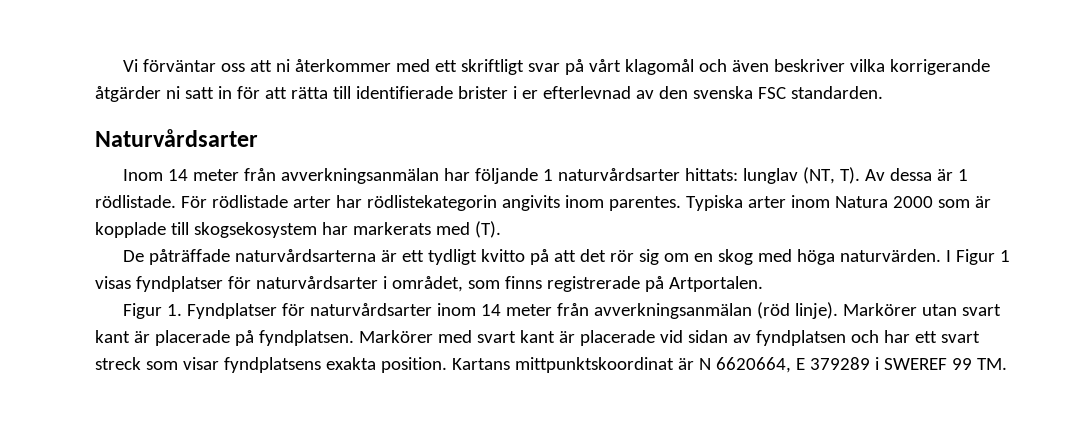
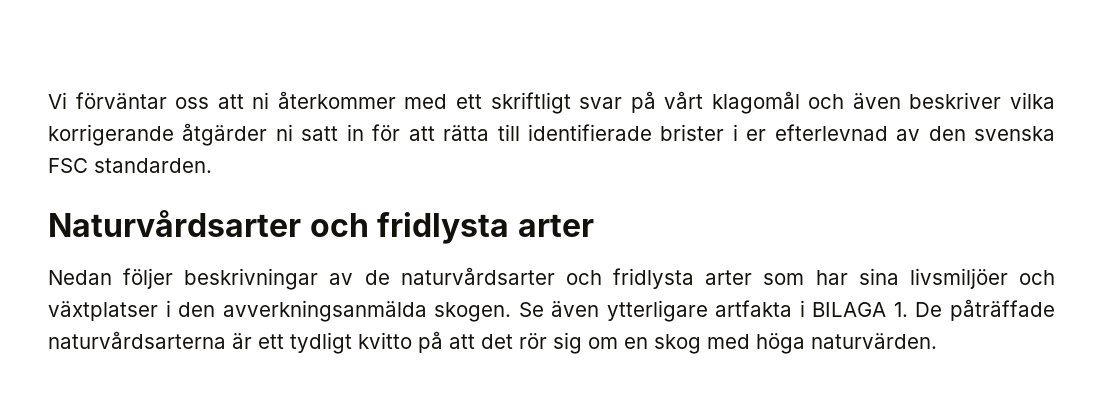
[123,167,969,184] [95,195,991,211] [95,221,501,238] // Inom 14 meter från avverkningsanmälan har följande 1 naturvårdsarter hittats: lunglav (NT, T). Av dessa är 1 rödlistade. För rödlistade arter har rödlistekategorin angivits inom parentes. Typiska arter inom Natura 2000 som är kopplade till skogsekosystem har markerats med (T). // -> [309,212,594,244] [48,267,1056,290] [48,300,908,322] och fridlysta arter // Nedan följer beskrivningar av de naturvårdsarter och fridlysta arter som har sina livsmiljöer och växtplatser i den avverkningsanmälda skogen. Se även ytterligare artfakta i BILAGA 1.
[946,249,1011,265] [95,276,763,292] [123,302,1002,319] [95,330,980,346] [95,357,1007,373] I Figur 1 visas fyndplatser för naturvårdsarter i området, som finns registrerade på Artportalen. // Figur 1. Fyndplatser för naturvårdsarter inom 14 meter från avverkningsanmälan (röd linje). Markörer utan svart kant är placerade på fyndplatsen. Markörer med svart kant är placerade vid sidan av fyndplatsen och har ett svart streck som visar fyndplatsens exakta position. Kartans mittpunktskoordinat är N 6620664, E 379289 i SWEREF 99 TM. -> (937, 341) none

